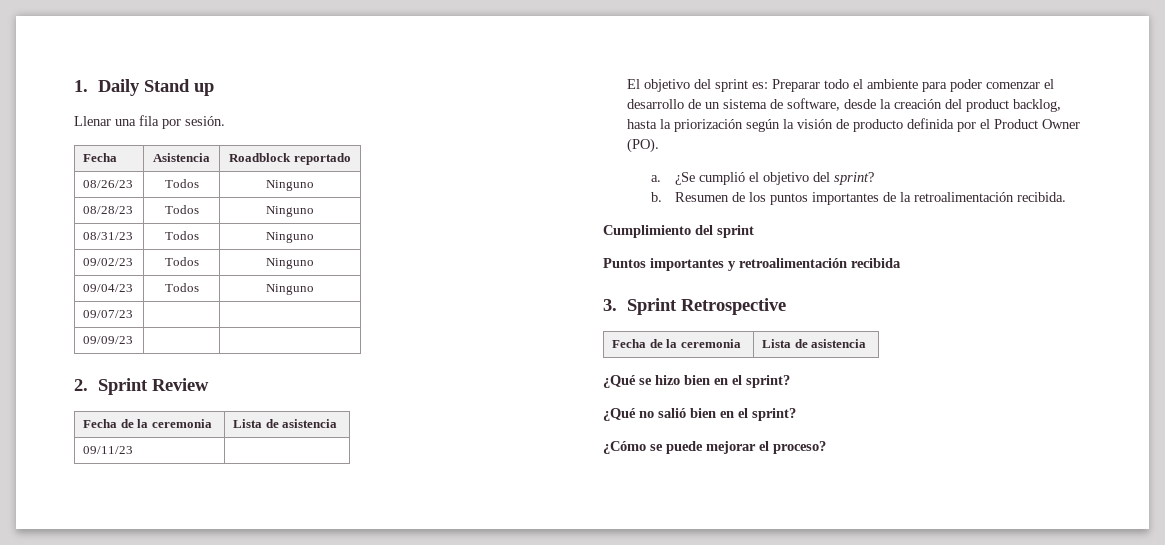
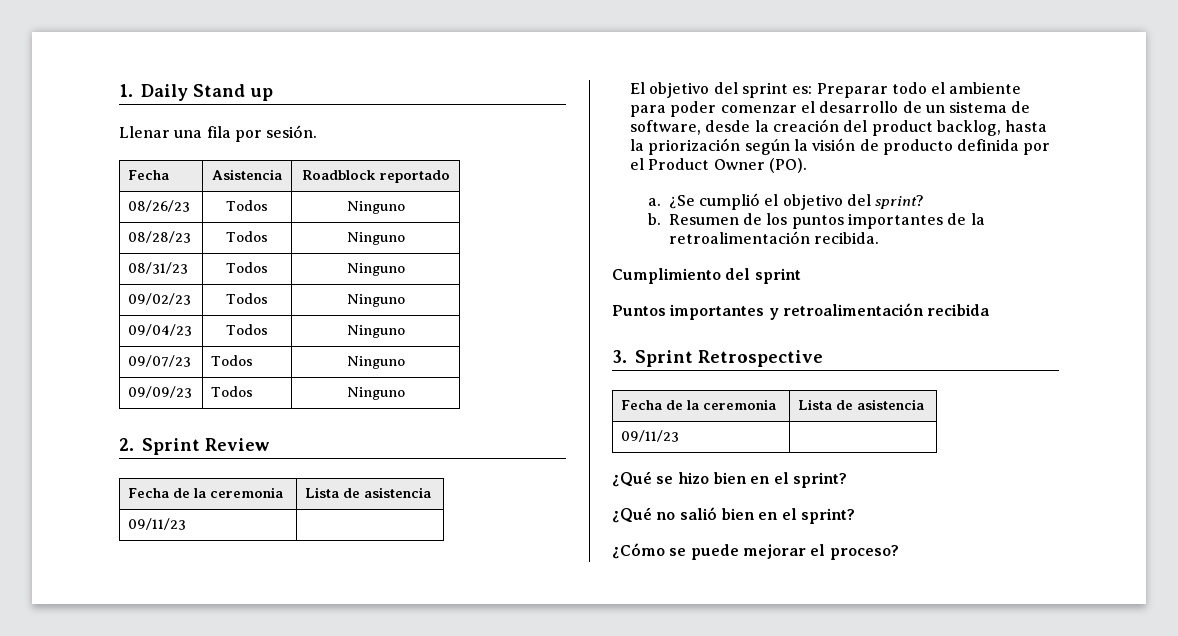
(134, 314) | -> [211,355,254,366] [346,356,405,369] Todos | Ninguno
(134, 340) | -> [211,386,254,397] [346,387,405,400] Todos | Ninguno
(867, 343) none -> [621,430,680,442] // 09/11/23 |

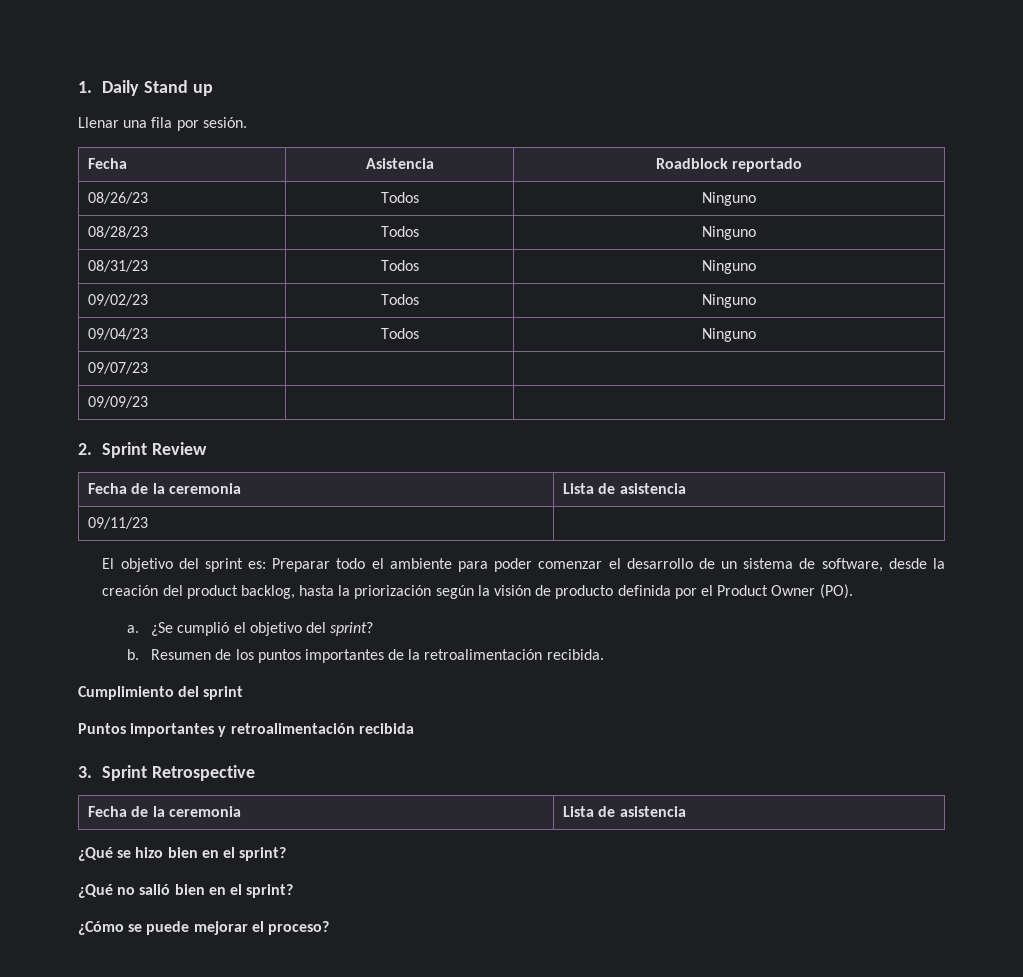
[211,355,254,366] [346,356,405,369] Todos | Ninguno -> (149, 368) |
[211,386,254,397] [346,387,405,400] Todos | Ninguno -> (149, 402) |
[621,430,680,442] // 09/11/23 | -> (686, 811) none

